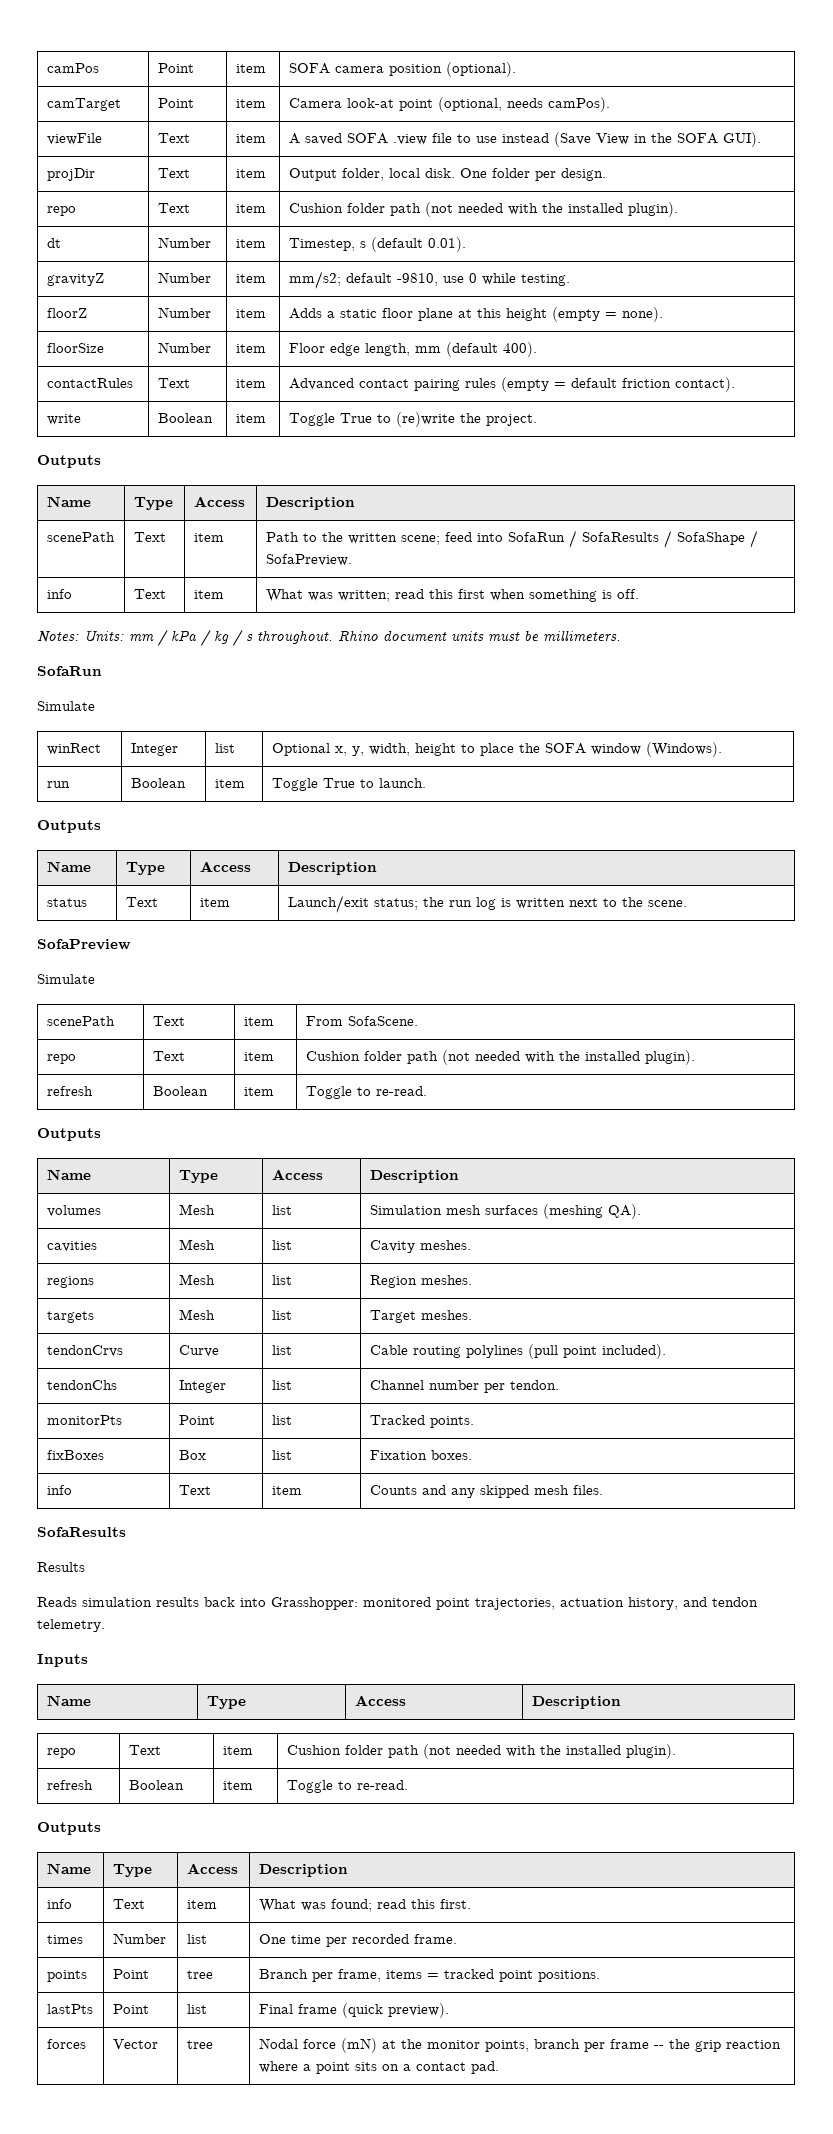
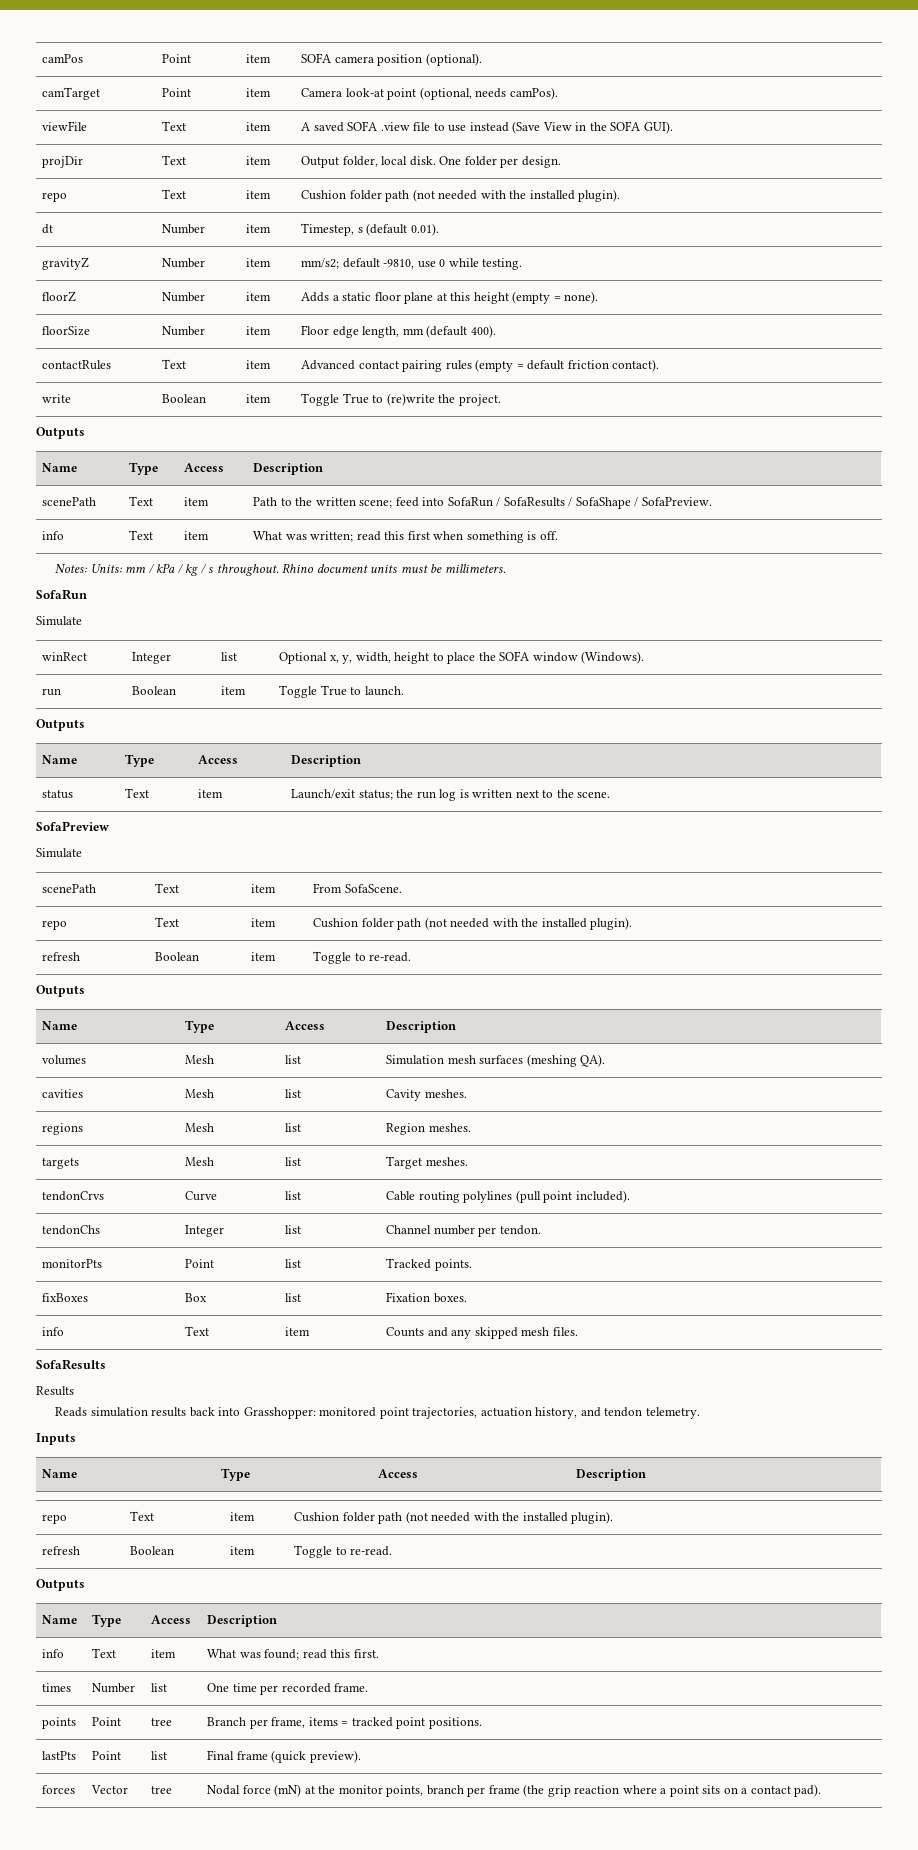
[653,2039,690,2049] -- the -> [523,1784,545,1797] (the
[470,2061,499,2074] pad. -> [794,1784,822,1797] pad).

